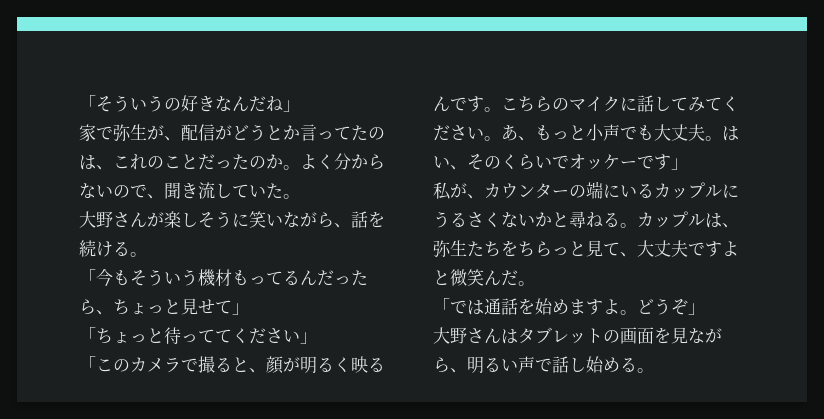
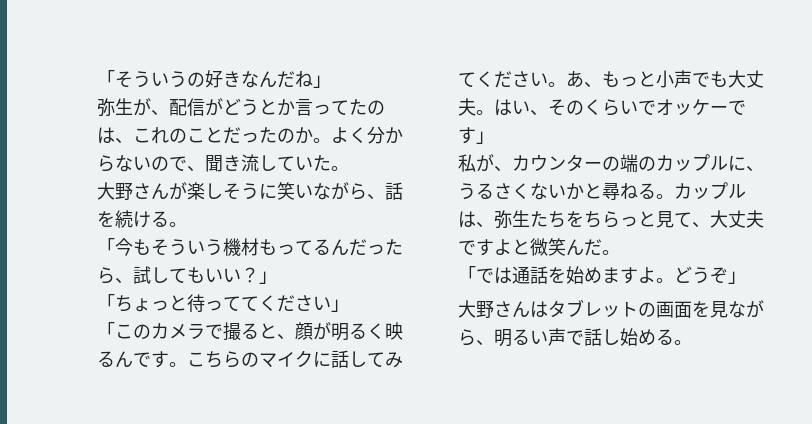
[79,124,113,142] 家で -> (331, 81) none
[113,298,232,315] ちょっと見せて -> [133,266,259,284] 試してもいい？
[603,183,654,198] にいる -> [638,156,656,171] の
(739, 191) none -> [746,166,764,172] 、

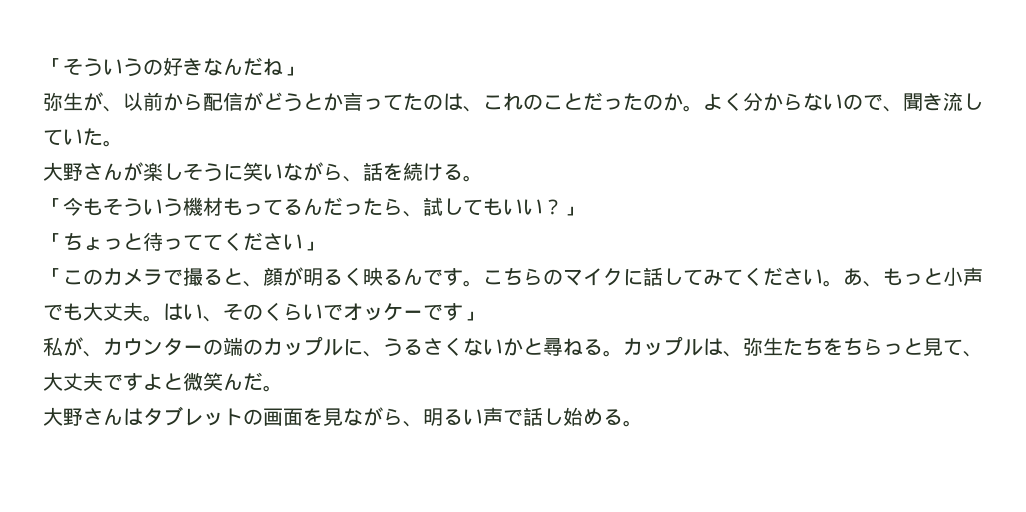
(169, 113) none -> [123,92,203,111] 以前から
[458,266,746,284] // 「では通話を始めますよ。どうぞ」 -> (283, 388) none

